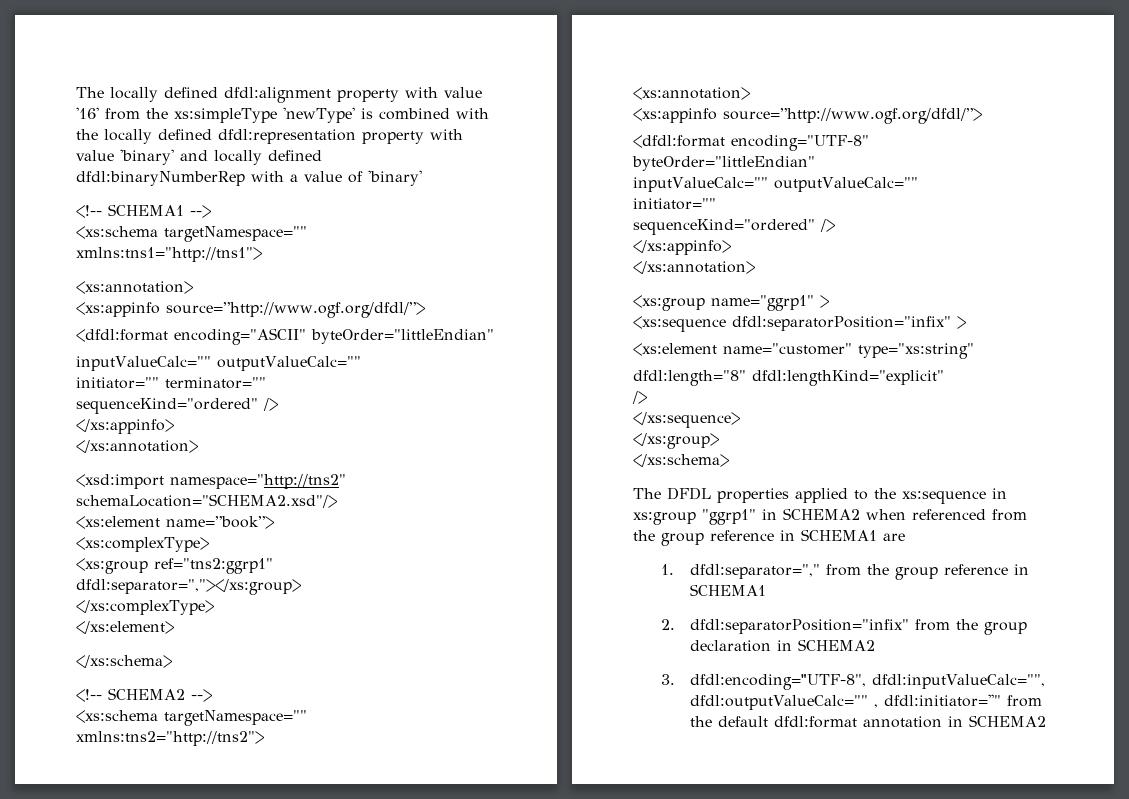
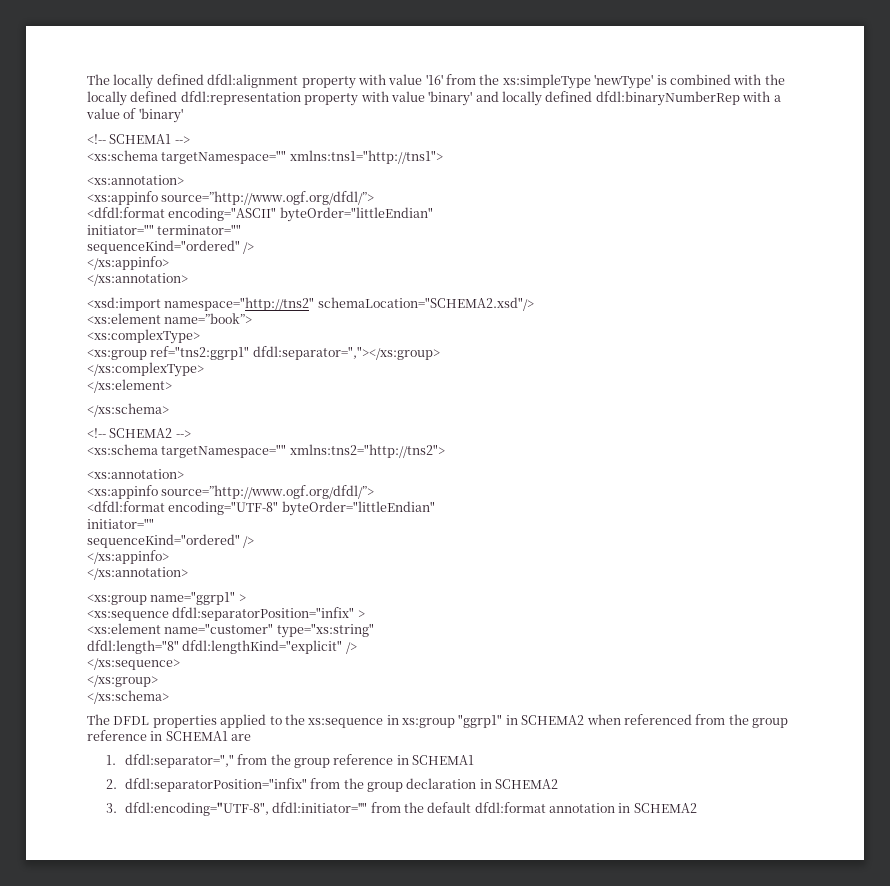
[76,356,361,371] // inputValueCalc="" outputValueCalc="" -> (433, 214) none
[633,177,918,192] // inputValueCalc="" outputValueCalc="" -> (435, 508) none
(944, 378) // -> (343, 647) none
[871,674,1046,689] [689,695,879,710] dfdl:inputValueCalc="", dfdl:outputValueCalc="" , -> (269, 809) none

